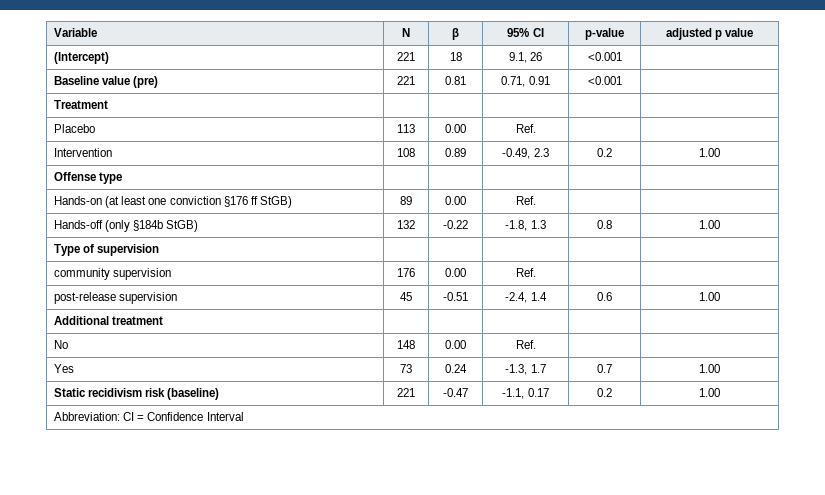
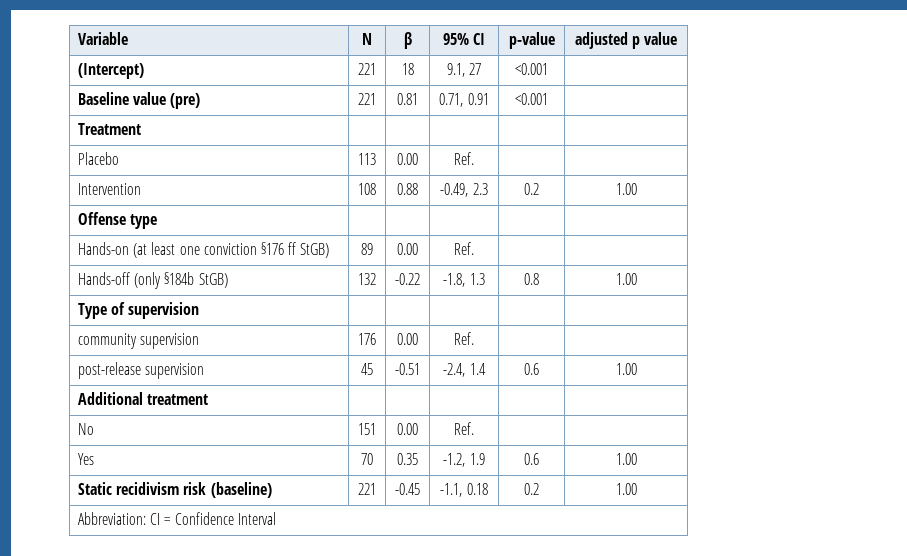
[530,52,543,61] 26 -> [469,63,482,75] 27
[445,148,466,157] 0.89 -> [397,183,418,195] 0.88
[397,340,415,349] 148 -> [358,423,376,435] 151
[400,364,412,373] [445,364,467,373] [505,364,546,375] [597,364,612,373] 73 | 0.24 | -1.3, 1.7 | 0.7 -> [361,453,373,465] [397,453,418,465] [443,453,485,467] [524,453,539,465] 70 | 0.35 | -1.2, 1.9 | 0.6
[443,388,468,397] -0.47 -> [395,483,420,495] -0.45
[527,388,549,397] 0.17 -> [466,483,488,495] 0.18

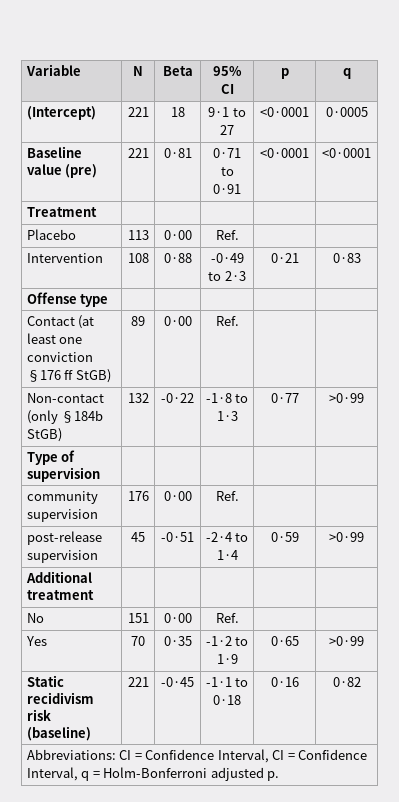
[403,32,412,49] β -> [162,66,193,76] Beta
[508,32,555,49] [574,32,678,49] p-value | adjusted p value -> [280,68,289,79] [342,68,351,79] p | q
[446,63,465,77] 9.1, -> [208,107,246,117] 9·1 to
[515,63,548,75] <0.001 | -> [260,107,309,117] [325,107,368,117] <0·0001 | 0·0005
[397,93,418,105] [439,93,489,107] [515,93,548,105] 0.81 | 0.71, 0.91 | <0.001 | -> [163,148,192,158] [213,148,241,158] [220,167,234,176] [213,184,241,194] [260,148,309,158] [322,148,371,158] 0·81 | 0·71 to 0·91 | <0·0001 | <0·0001
[397,153,418,165] 0.00 -> [163,230,192,240] 0·00
[397,183,418,195] [440,183,488,197] [524,183,539,195] [615,183,637,195] 0.88 | -0.49, 2.3 | 0.2 | 1.00 -> [163,253,192,263] [210,253,244,263] [208,271,246,281] [270,253,299,263] [332,253,361,263] 0·88 | -0·49 to 2·3 | 0·21 | 0·83
[78,242,130,255] Hands-on -> [26,316,75,326] Contact
[397,243,418,255] [454,242,474,255] [78,272,131,285] 0.00 | Ref. | | // Hands-off -> [163,316,192,326] [215,316,239,326] [26,393,104,403] 0·00 | Ref. | | // Non-contact
[395,273,420,285] [443,273,485,287] [524,273,539,285] [615,273,637,285] -0.22 | -1.8, 1.3 | 0.8 | 1.00 -> [161,393,194,403] [205,393,249,403] [216,411,238,421] [270,393,299,403] [329,393,364,403] -0·22 | -1·8 to 1·3 | 0·77 | >0·99
[397,333,418,345] 0.00 -> [163,491,192,501] 0·00
[395,363,420,375] [443,363,486,377] [524,363,539,375] [615,363,637,375] -0.51 | -2.4, 1.4 | 0.6 | 1.00 -> [161,532,194,542] [205,532,249,542] [216,550,238,560] [270,532,299,542] [329,532,364,542] -0·51 | -2·4 to 1·4 | 0·59 | >0·99
[397,423,418,435] 0.00 -> [163,613,192,623] 0·00
[397,453,418,465] [443,453,485,467] [524,453,539,465] [615,453,637,465] 0.35 | -1.2, 1.9 | 0.6 | 1.00 -> [163,636,192,646] [205,636,249,646] [216,654,238,664] [270,636,299,646] [329,636,364,646] 0·35 | -1·2 to 1·9 | 0·65 | >0·99
[395,483,420,495] [440,483,488,497] [524,483,539,495] [615,483,637,495] [78,512,276,525] -0.45 | -1.1, 0.18 | 0.2 | 1.00 // Abbreviation: CI = Confidence Interval -> [161,677,194,687] [205,677,249,687] [213,695,241,705] [270,677,299,687] [332,677,361,687] [26,749,368,763] [26,767,280,781] -0·45 | -1·1 to 0·18 | 0·16 | 0·82 // Abbreviations: CI = Confidence Interval, CI = Confidence Interval, q = Holm-Bonferroni adjusted p.

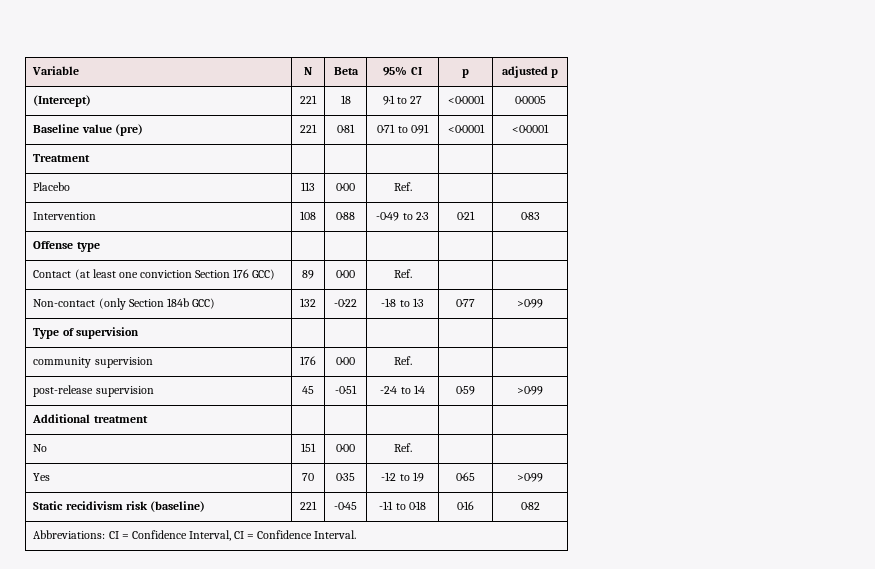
[342,68,351,79] q -> [501,66,559,78] adjusted p
[26,369,111,383] §176 ff StGB) -> [194,269,276,280] Section 176 GCC)
[61,410,104,423] [26,428,62,442] §184b StGB) -> [128,298,215,309] Section 184b GCC)
[26,767,280,781] Interval, q = Holm-Bonferroni adjusted p. -> [314,530,357,539] Interval.

